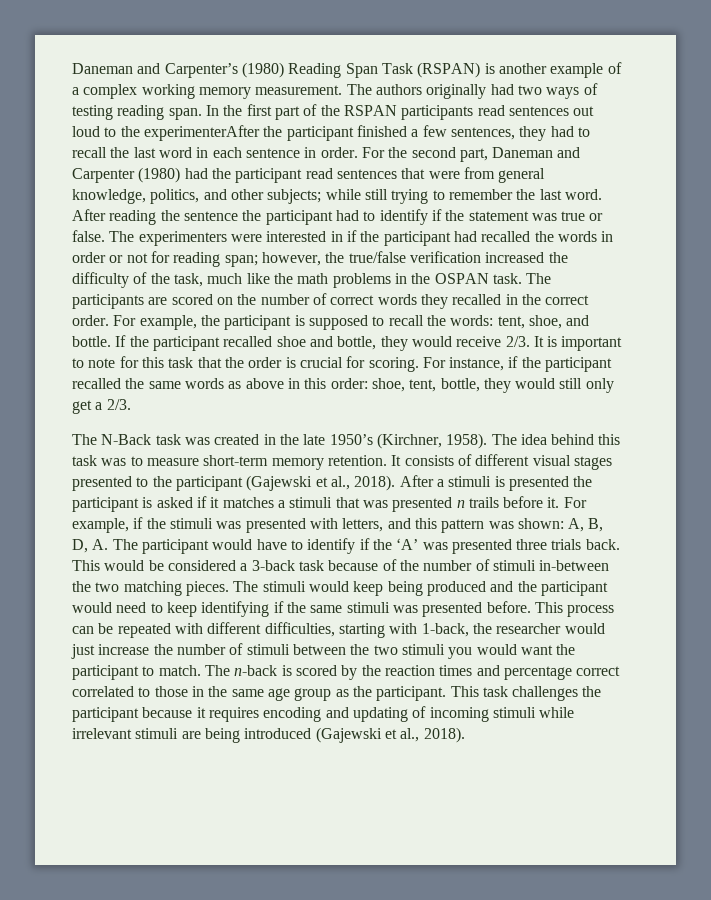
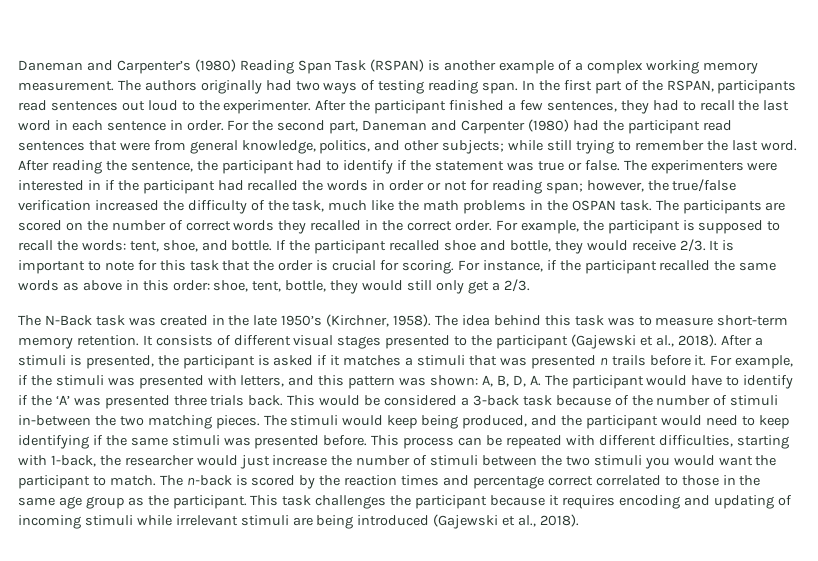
[343,105,397,116] RSPAN -> [666,80,714,92] RSPAN,
[143,125,260,141] experimenterAfter -> [223,100,347,114] experimenter. After
[183,211,238,221] sentence -> [130,161,193,172] sentence,
[508,476,569,491] presented -> [85,355,154,369] presented,
[426,581,486,596] produced -> [462,415,528,429] produced,

